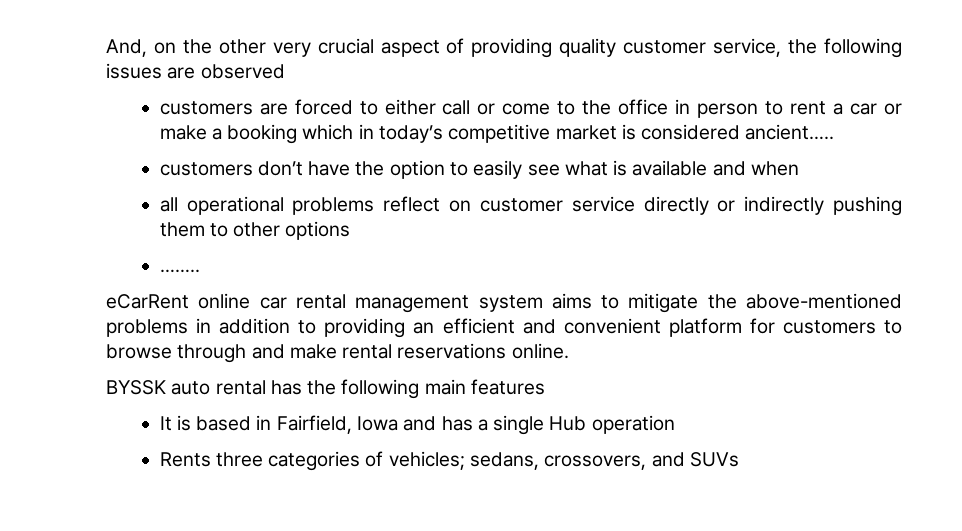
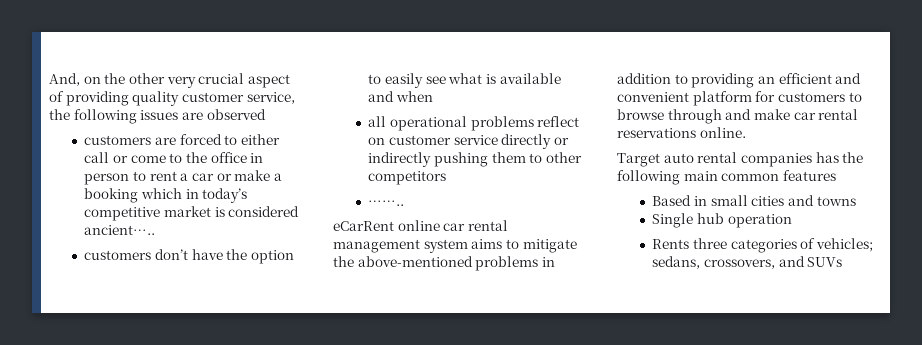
[285,221,351,240] options -> [368,171,447,185] competitors
(337, 351) none -> [793,112,816,120] car
[106,380,166,395] BYSSK -> [617,153,660,167] Target
(266, 387) none -> [740,153,812,167] companies
(466, 387) none -> [721,173,780,181] common
[159,415,587,435] It is based in Fairfield, Iowa and has a single Hub -> [652,195,856,206] [652,213,724,228] Based in small cities and towns // Single hub

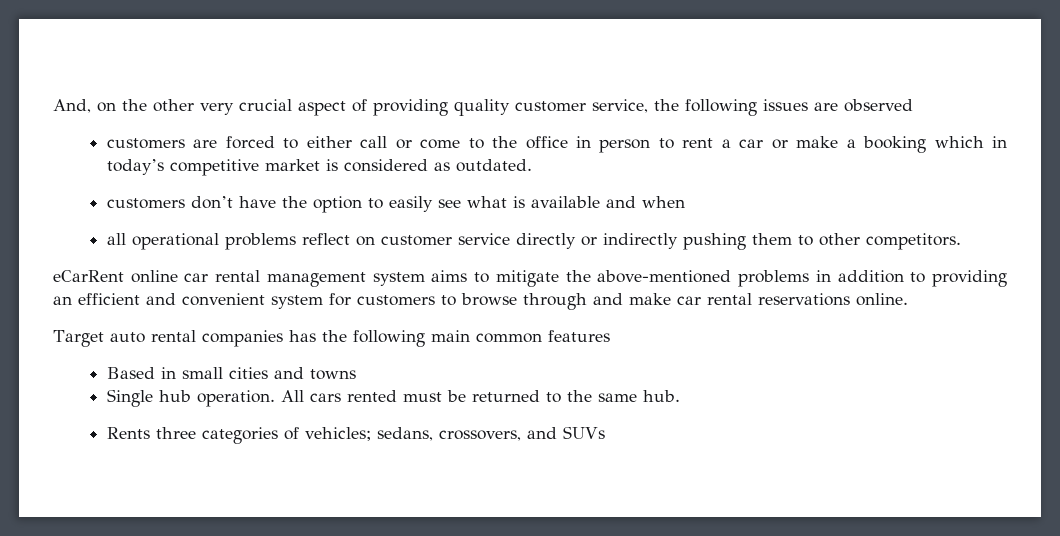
[84,225,156,235] ancient….. -> [433,159,532,172] as outdated.
[368,171,447,185] [368,200,405,206] competitors // …….. -> [865,233,961,250] competitors.
[692,91,752,106] platform -> [271,295,323,309] system
[727,214,792,228] operation -> [196,390,680,407] operation. All cars rented must be returned to the same hub.

